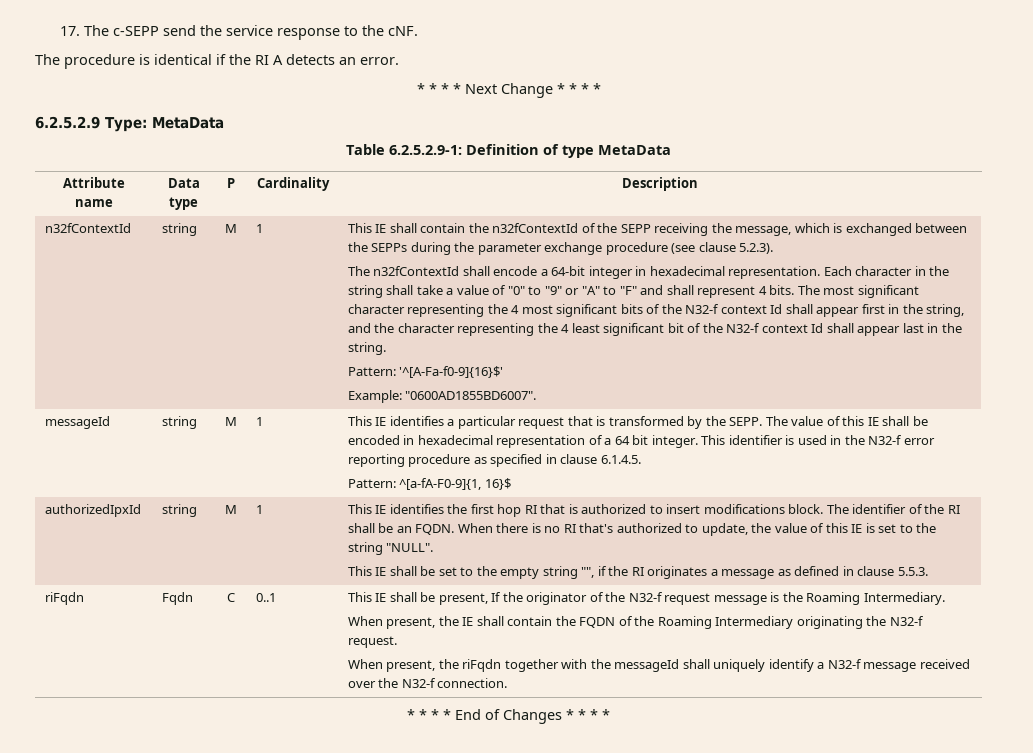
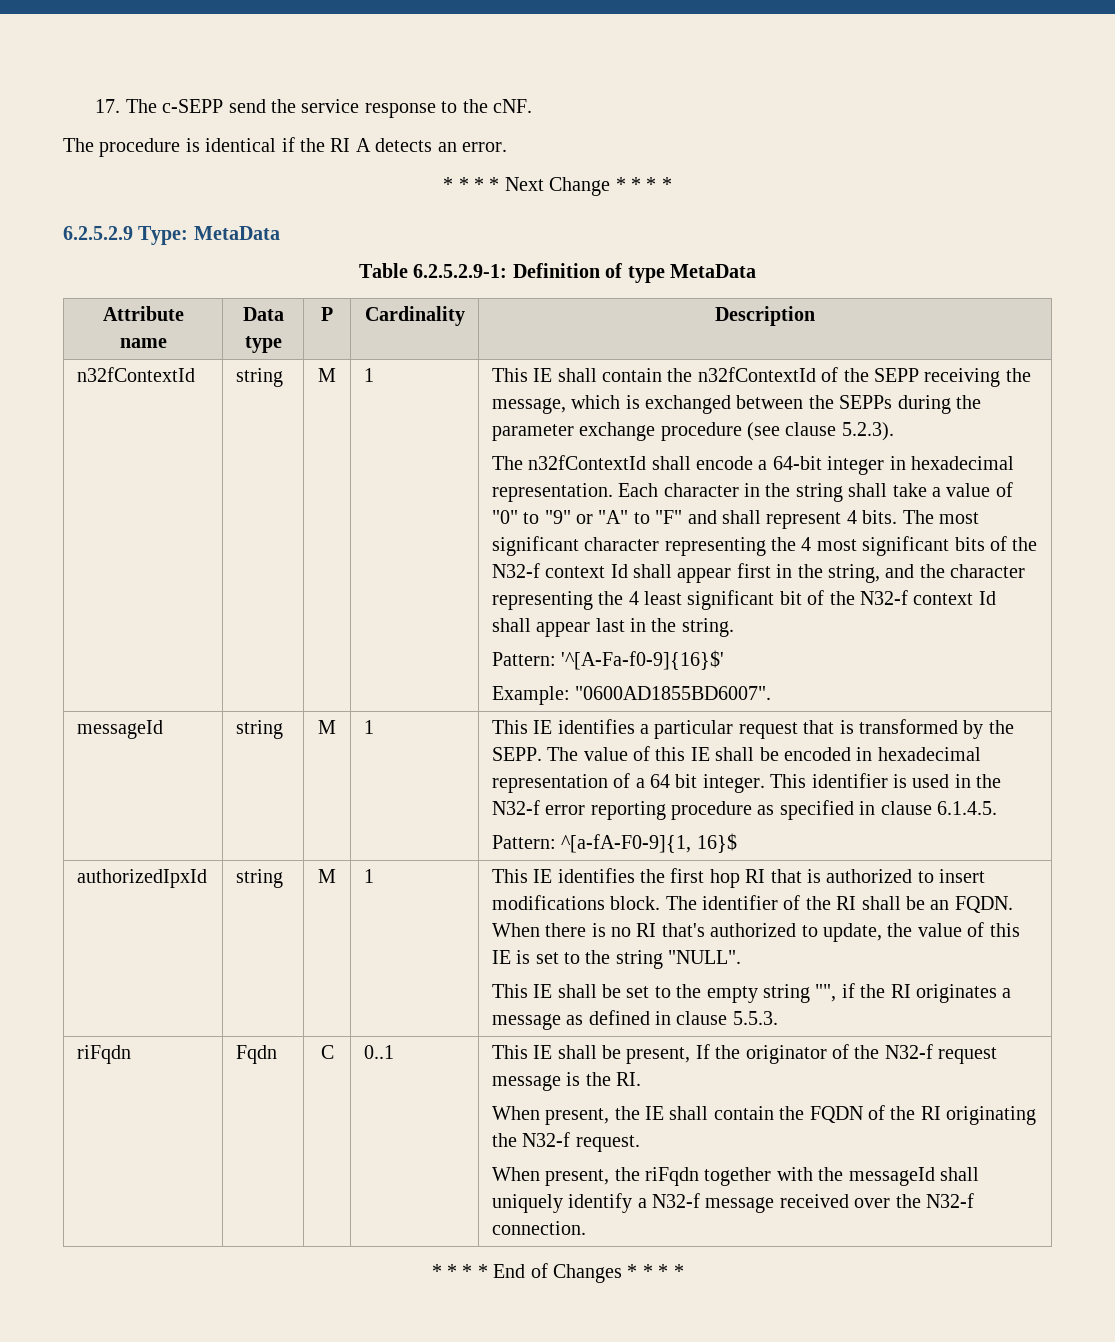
[806,592,945,605] Roaming Intermediary. -> [616,1072,642,1086] RI.
[657,616,794,629] Roaming Intermediary -> [920,1106,941,1120] RI

